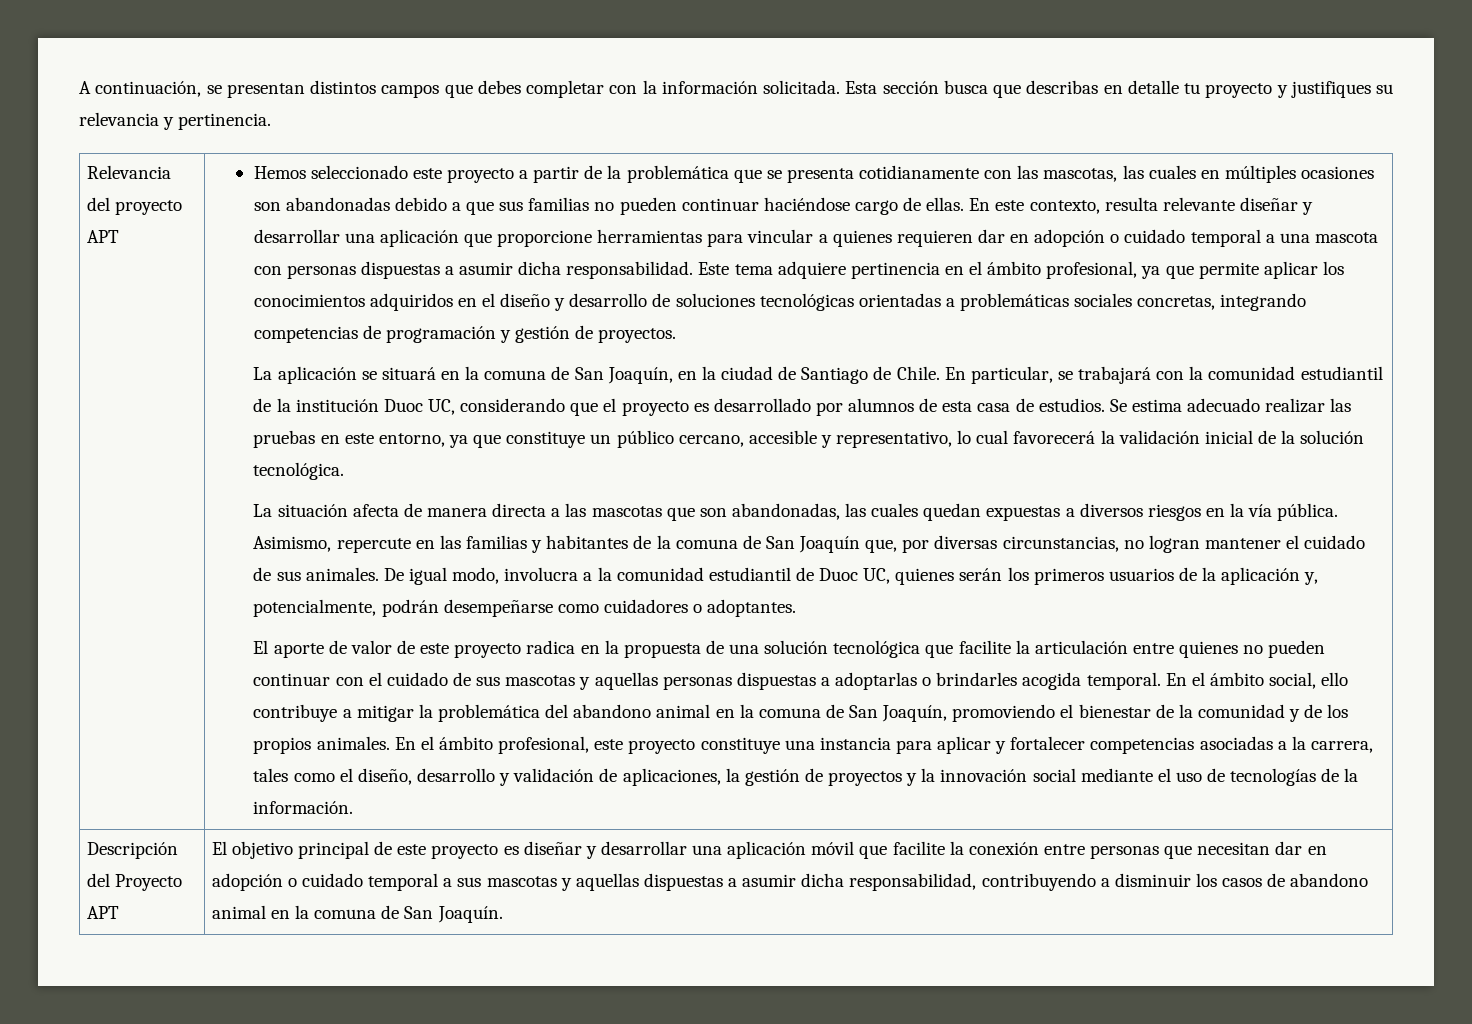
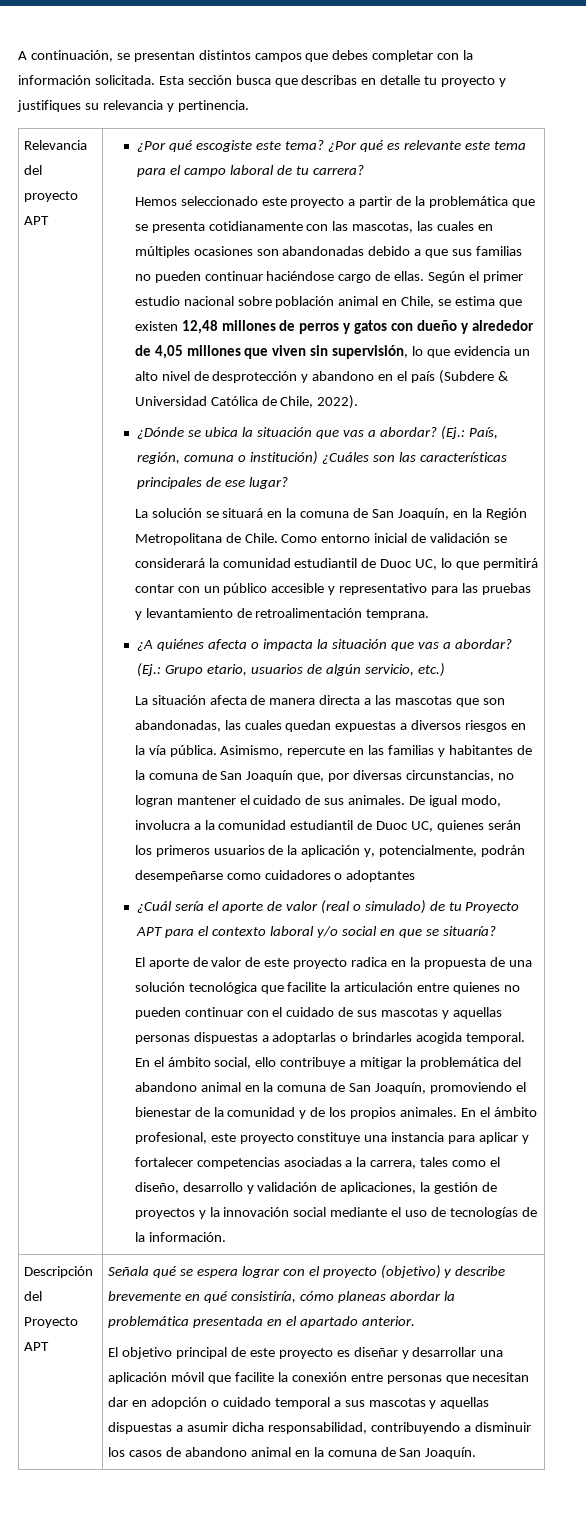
(119, 236) none -> [137,140,526,152] [137,165,364,177] ¿Por qué escogiste este tema? ¿Por qué es relevante este tema para el campo laboral de tu carrera? //
[969,197,1314,215] [253,229,1378,247] [253,261,1344,279] [253,293,1307,311] [253,325,677,343] [253,366,357,384] En este contexto, resulta relevante diseñar y desarrollar una aplicación que proporcione herramientas para vincular a quienes requieren dar en adopción o cuidado temporal a una mascota con personas dispuestas a asumir dicha responsabilidad. Este tema adquiere pertinencia en el ámbito profesional, ya que permite aplicar los conocimientos adquiridos en el diseño y desarrollo de soluciones tecnológicas orientadas a problemáticas sociales concretas, integrando competencias de programación y gestión de proyectos. // La aplicación -> [428,271,523,283] [134,296,522,308] [134,320,534,334] [134,345,530,359] [134,370,509,384] [134,395,359,409] [137,426,498,440] [137,451,507,465] [137,477,289,489] [134,508,202,518] Según el primer estudio nacional sobre población animal en Chile, se estima que existen 12,48 millones de perros y gatos con dueño y alrededor de 4,05 millones que viven sin supervisión, lo que evidencia un alto nivel de desprotección y abandono en el país (Subdere & Universidad Católica de Chile, 2022). // ¿Dónde se ubica la situación que vas a abordar? (Ej.: País, región, comuna o institución) ¿Cuáles son las características principales de ese lugar? // La solución
[721,366,1383,384] [253,398,1352,416] [253,430,1365,448] [253,462,345,480] ciudad de Santiago de Chile. En particular, se trabajará con la comunidad estudiantil de la institución Duoc UC, considerando que el proyecto es desarrollado por alumnos de esta casa de estudios. Se estima adecuado realizar las pruebas en este entorno, ya que constituye un público cercano, accesible y representativo, lo cual favorecerá la validación inicial de la solución tecnológica. -> [485,508,527,520] [134,533,507,545] [134,558,538,570] [134,583,531,595] [134,608,430,620] [137,639,512,651] [137,663,445,677] Región Metropolitana de Chile. Como entorno inicial de validación se considerará la comunidad estudiantil de Duoc UC, lo que permitirá contar con un público accesible y representativo para las pruebas y levantamiento de retroalimentación temprana. // ¿A quiénes afecta o impacta la situación que vas a abordar? (Ej.: Grupo etario, usuarios de algún servicio, etc.)
[707,599,797,617] adoptantes. -> [346,870,416,882] [137,900,520,914] [136,926,496,938] adoptantes // ¿Cuál sería el aporte de valor (real o simulado) de tu Proyecto APT para el contexto laboral y/o social en que se situaría?
(119, 912) none -> [108,1265,506,1279] [108,1291,455,1303] [108,1316,415,1328] Señala qué se espera lograr con el proyecto (objetivo) y describe brevemente en qué consistiría, cómo planeas abordar la problemática presentada en el apartado anterior. //

